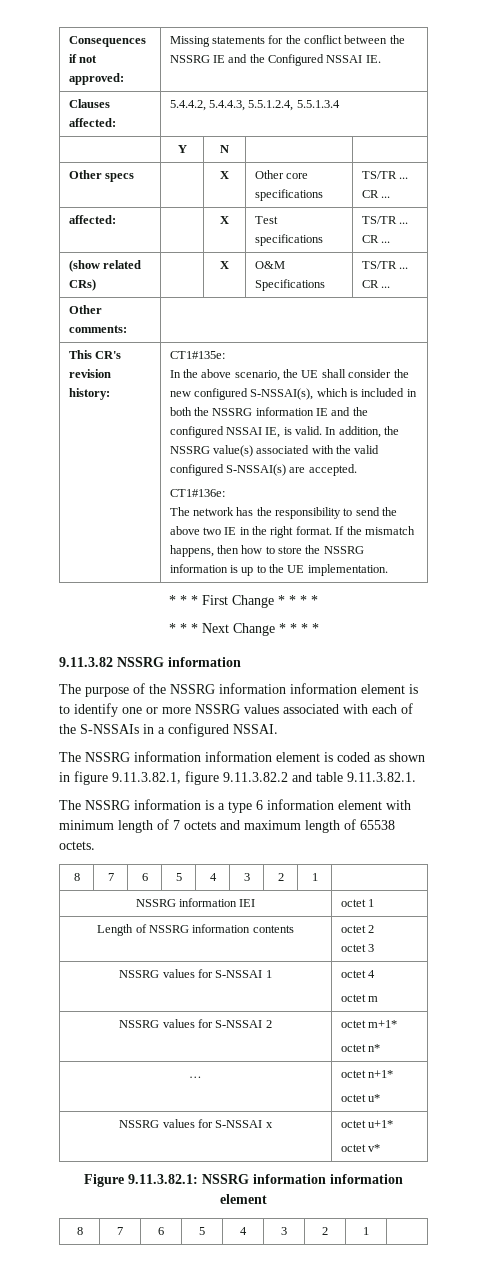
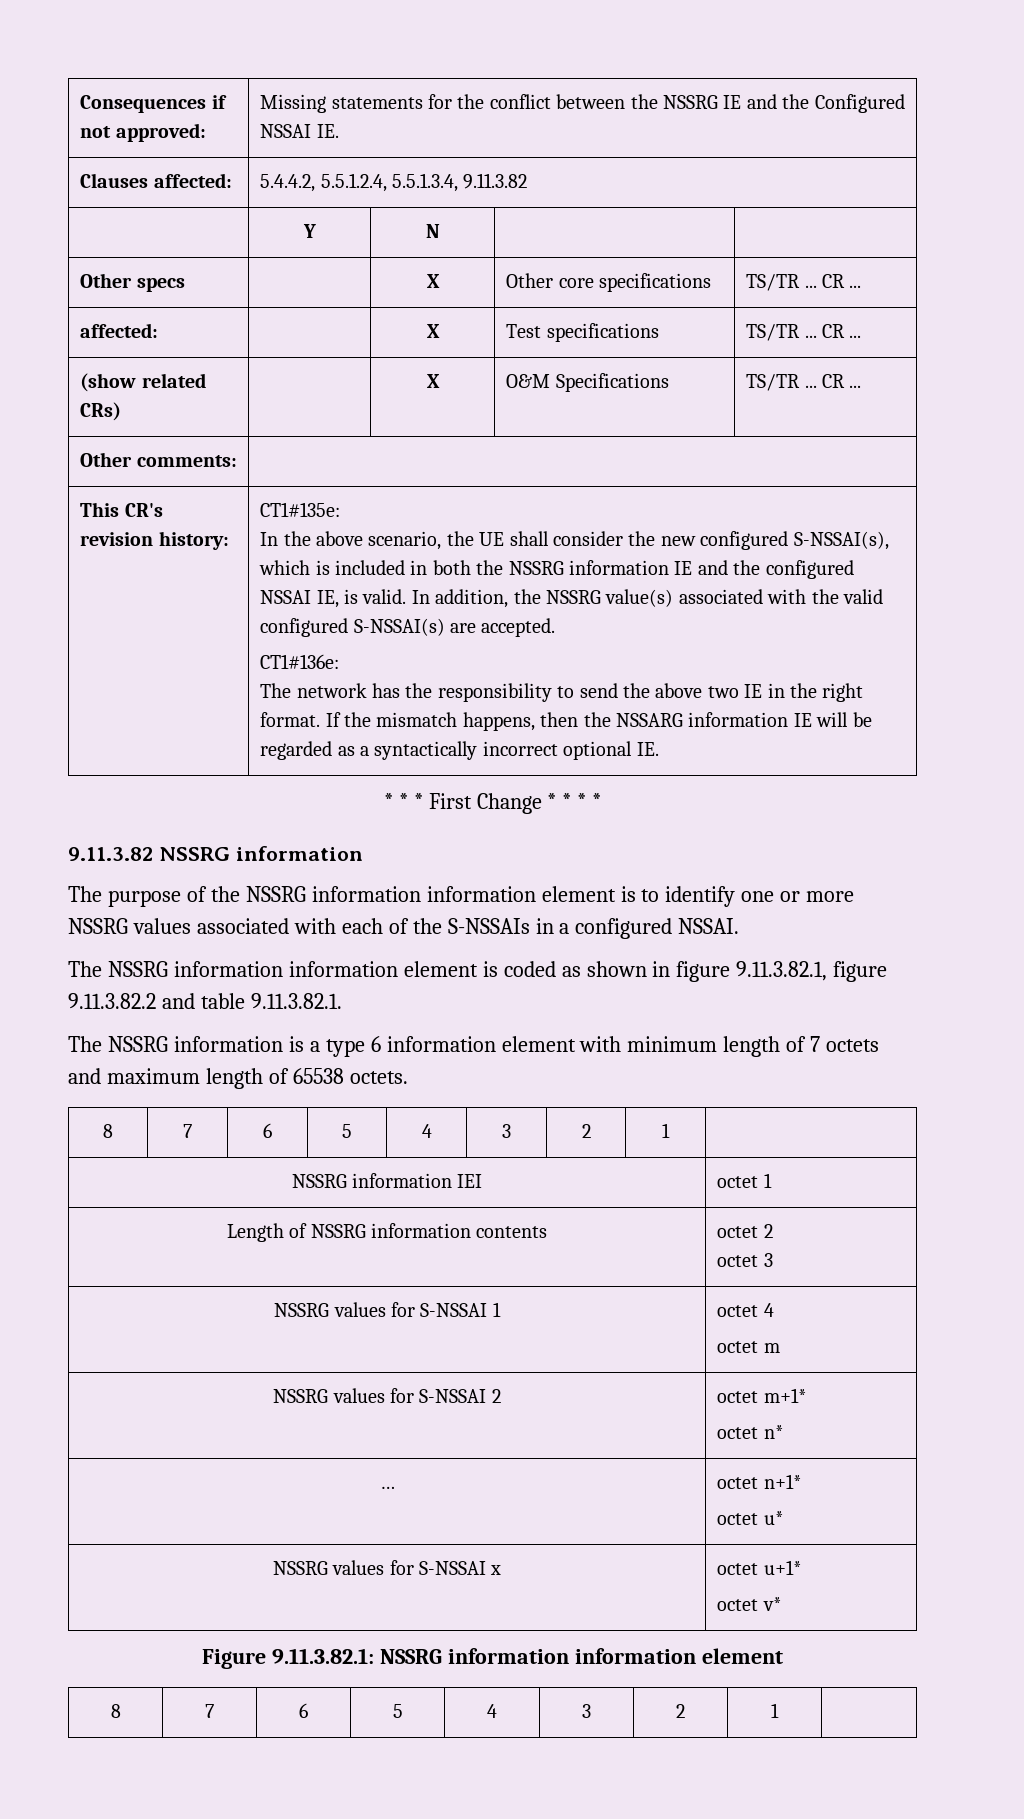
[208,100,340,111] 5.4.4.3, 5.5.1.2.4, 5.5.1.3.4 -> [320,173,528,192] 5.5.1.2.4, 5.5.1.3.4, 9.11.3.82
[241,545,364,554] [169,564,388,576] how to store the NSSRG information is up to the UE implementation. -> [583,712,872,727] [260,741,659,760] the NSSARG information IE will be regarded as a syntactically incorrect optional IE.
[168,623,319,636] // * * * Next Change * * * * -> (602, 801) none

